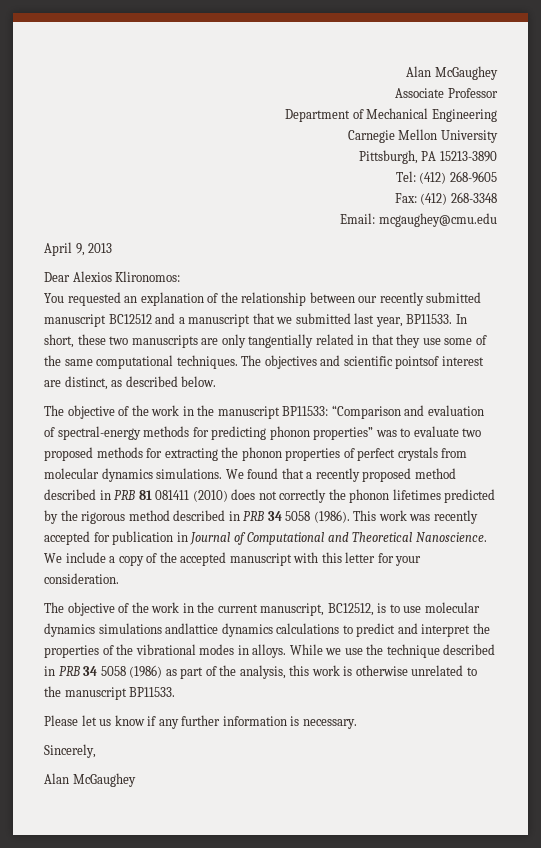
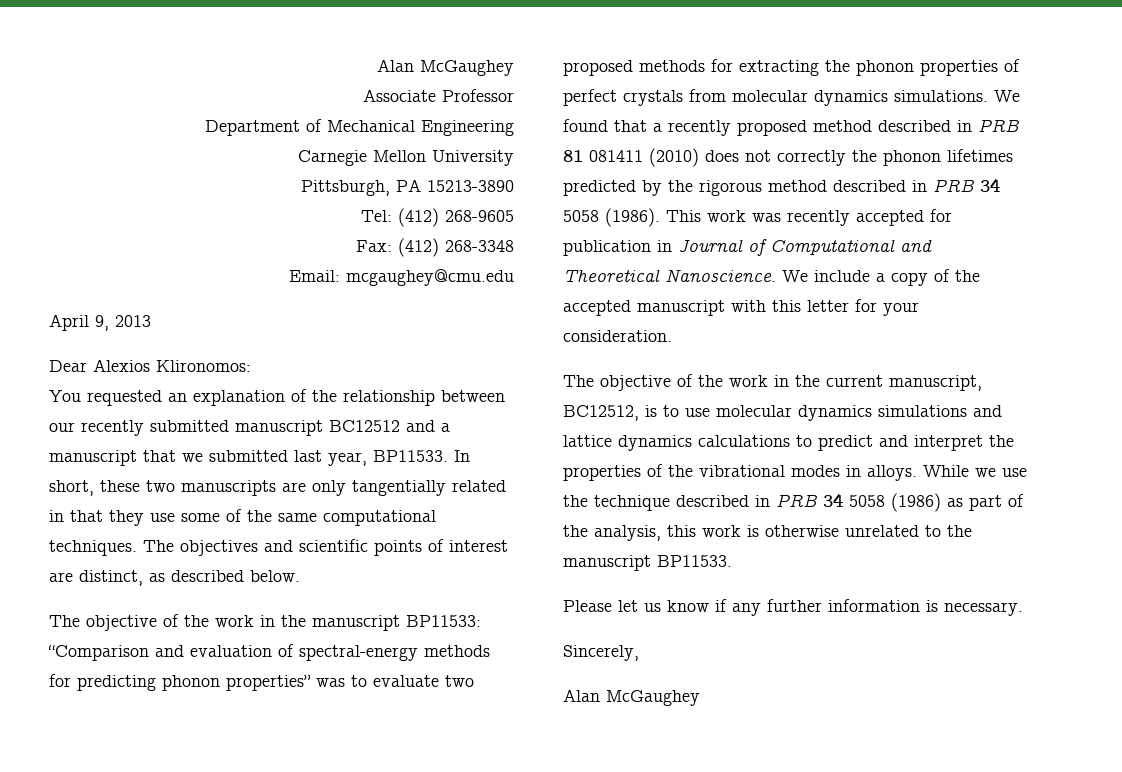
[395,356,440,369] pointsof -> [374,539,444,556] points of
[165,623,219,634] andlattice -> [973,405,1002,417] [563,435,612,447] and lattice

